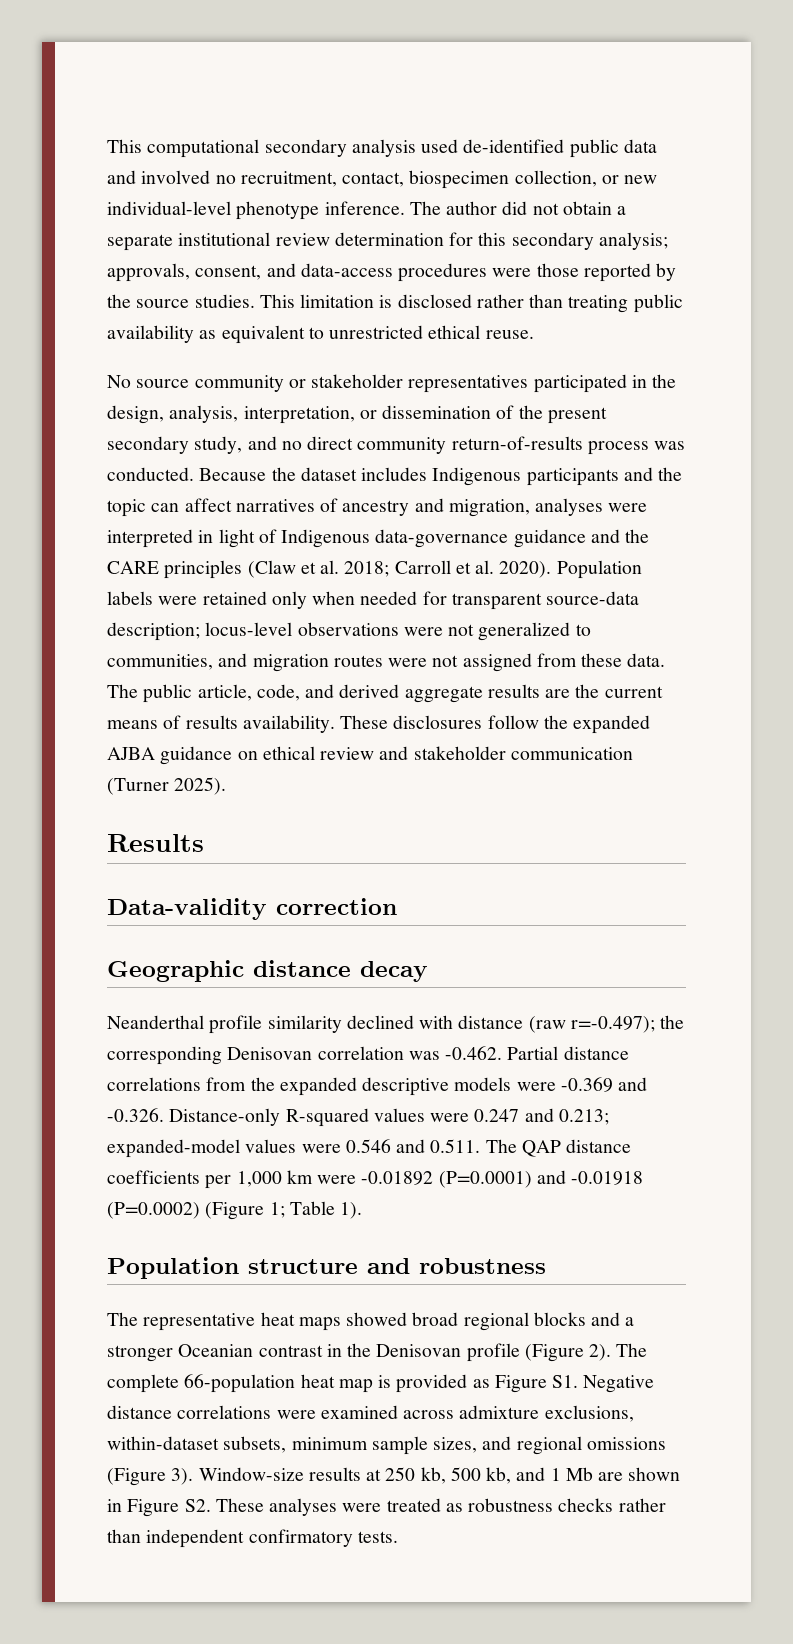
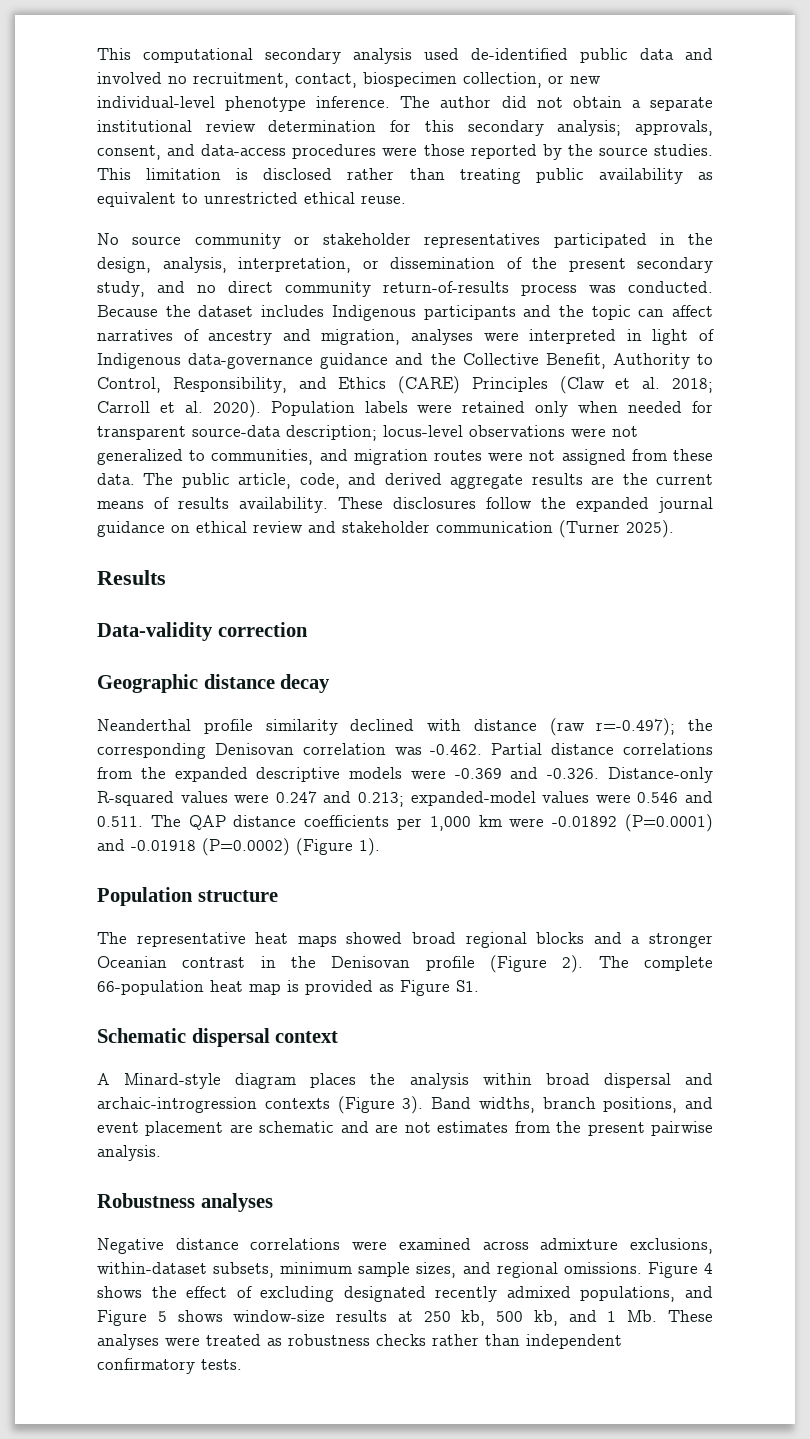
[107,560,243,579] CARE principles -> [462,353,713,369] [97,376,548,394] Collective Benefit, Authority to Control, Responsibility, and Ethics (CARE) Principles
[107,747,155,760] AJBA -> [658,497,713,513] journal
[269,1201,335,1218] 1; Table -> (353, 847) none
[367,1258,546,1274] and robustness -> (278, 896) none
(579, 1381) none -> [97,1028,339,1047] [97,1073,713,1089] [97,1096,713,1114] [97,1121,713,1136] [97,1145,161,1161] [97,1193,273,1212] // Schematic dispersal context // A Minard-style diagram places the analysis within broad dispersal and archaic-introgression contexts (Figure 3). Band widths, branch positions, and event placement are schematic and are not estimates from the present pairwise analysis. // Robustness analyses //
[586,1437,666,1450] [107,1467,304,1486] omissions (Figure 3). Window-size -> [563,1262,713,1278] [97,1286,713,1302] [97,1310,326,1326] omissions. Figure 4 shows the effect of excluding designated recently admixed populations, and Figure 5 shows window-size
[565,1467,681,1481] [107,1499,211,1517] Mb are shown in Figure S2. -> [627,1310,658,1322] Mb.

